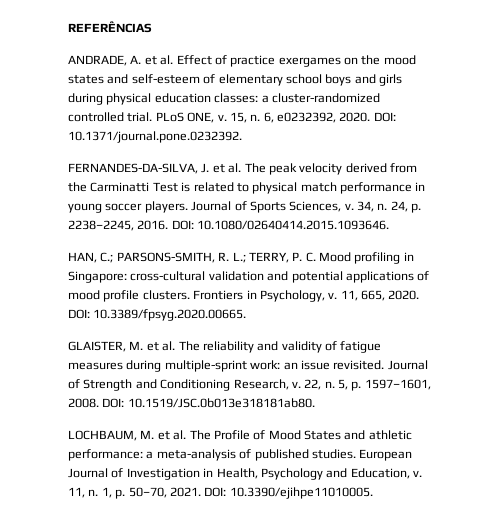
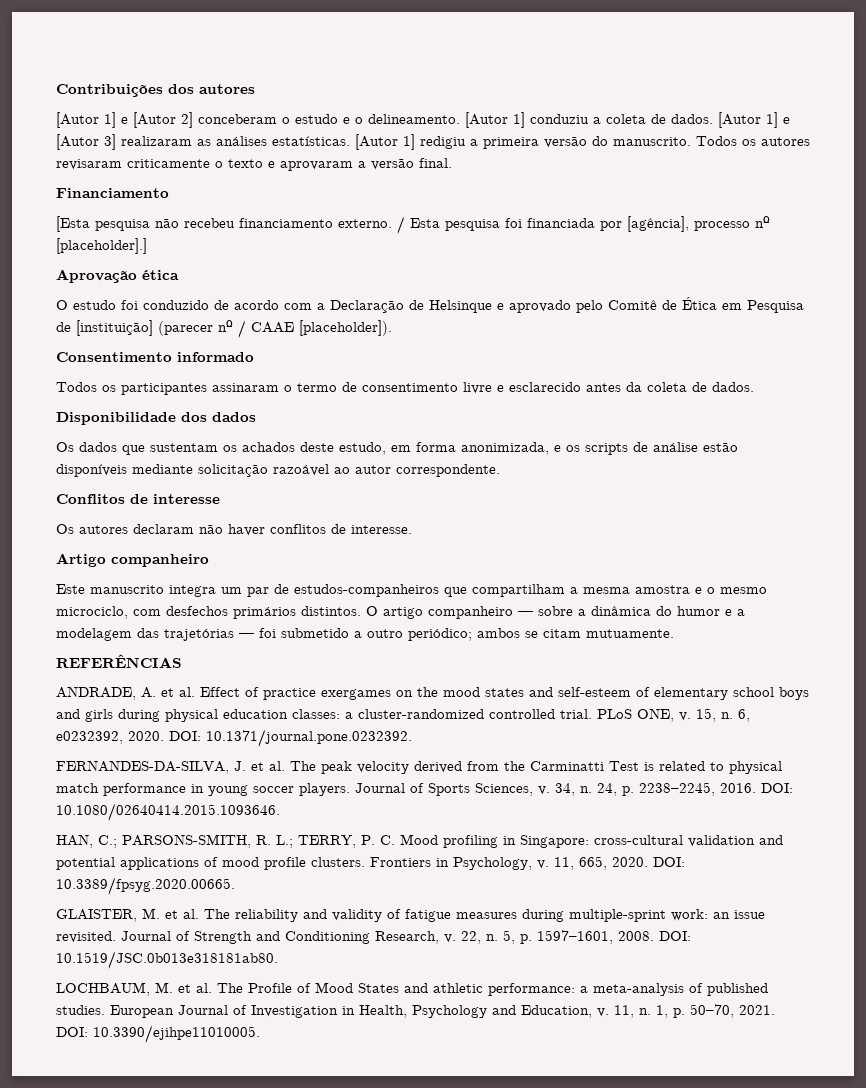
(68, 27) none -> [56,84,255,97] [56,112,790,128] [56,134,810,150] [56,158,452,171] [56,188,169,198] [56,216,770,234] [56,238,147,254] [56,269,179,283] [56,297,804,313] [56,320,392,338] [56,352,254,362] [56,382,754,395] [56,412,256,425] [56,442,738,455] [56,464,500,477] [56,494,220,504] [56,524,412,536] [56,553,209,567] [56,584,767,597] [56,606,745,619] [56,628,674,641] Contribuições dos autores // [Autor 1] e [Autor 2] conceberam o estudo e o delineamento. [Autor 1] conduziu a coleta de dados. [Autor 1] e [Autor 3] realizaram as análises estatísticas. [Autor 1] redigiu a primeira versão do manuscrito. Todos os autores revisaram criticamente o texto e aprovaram a versão final. // Financiamento // [Esta pesquisa não recebeu financiamento externo. / Esta pesquisa foi financiada por [agência], processo nº [placeholder].] // Aprovação ética // O estudo foi conduzido de acordo com a Declaração de Helsinque e aprovado pelo Comitê de Ética em Pesquisa de [instituição] (parecer nº / CAAE [placeholder]). // Consentimento informado // Todos os participantes assinaram o termo de consentimento livre e esclarecido antes da coleta de dados. // Disponibilidade dos dados // Os dados que sustentam os achados deste estudo, em forma anonimizada, e os scripts de análise estão disponíveis mediante solicitação razoável ao autor correspondente. // Conflitos de interesse // Os autores declaram não haver conflitos de interesse. // Artigo companheiro // Este manuscrito integra um par de estudos-companheiros que compartilham a mesma amostra e o mesmo microciclo, com desfechos primários distintos. O artigo companheiro — sobre a dinâmica do humor e a modelagem das trajetórias — foi submetido a outro periódico; ambos se citam mutuamente. //

